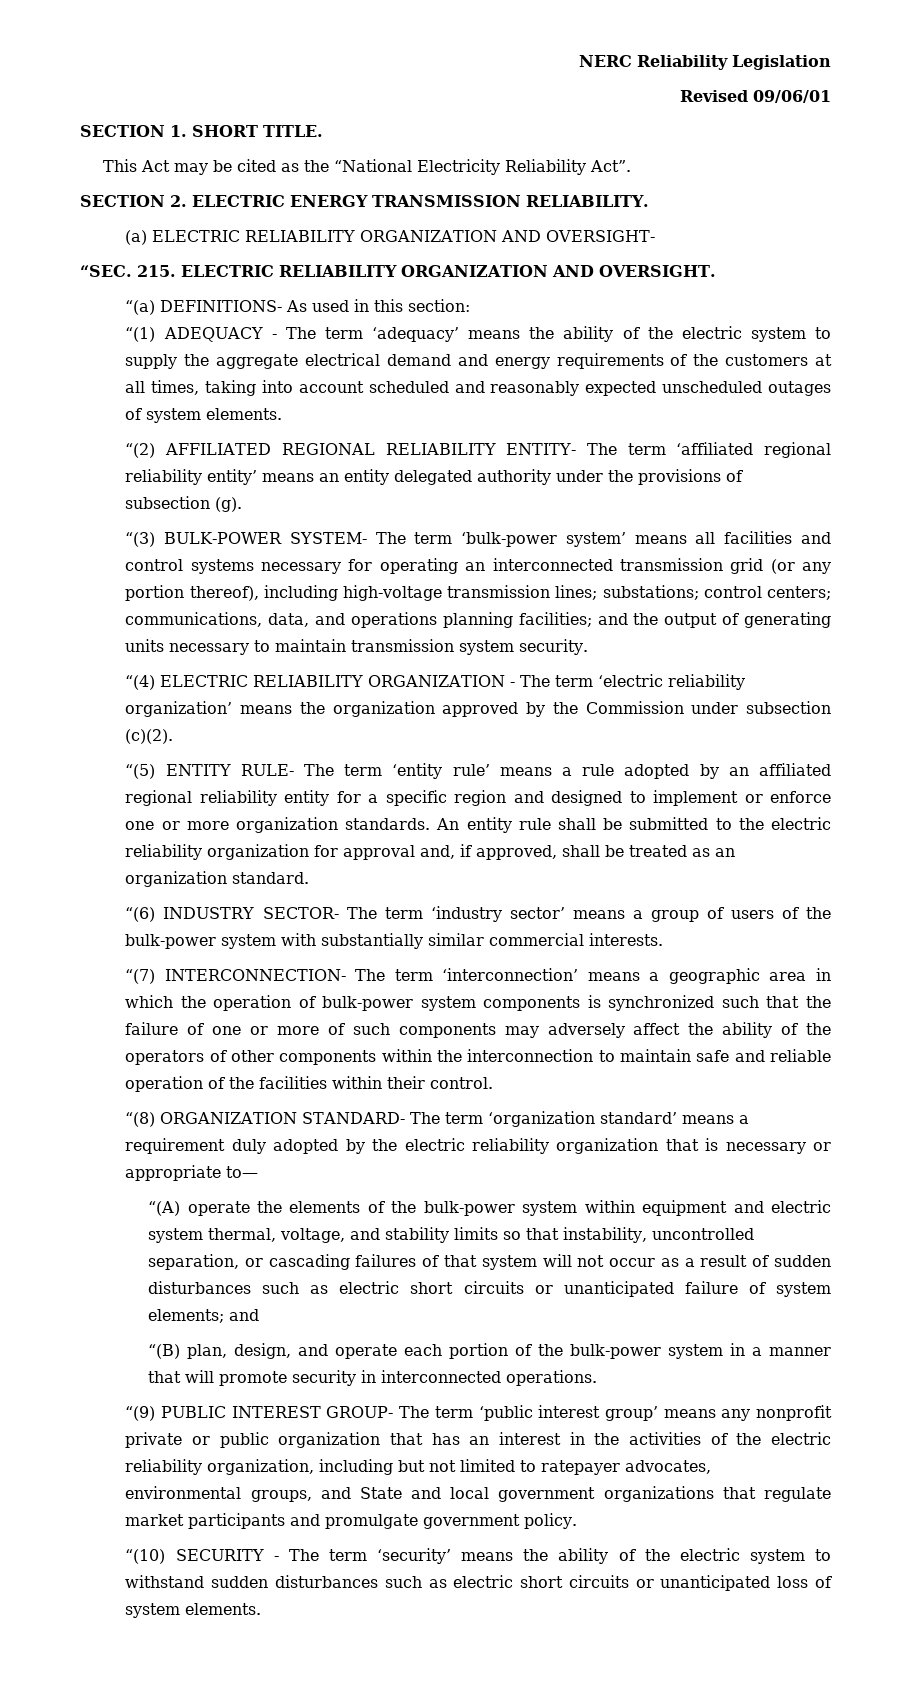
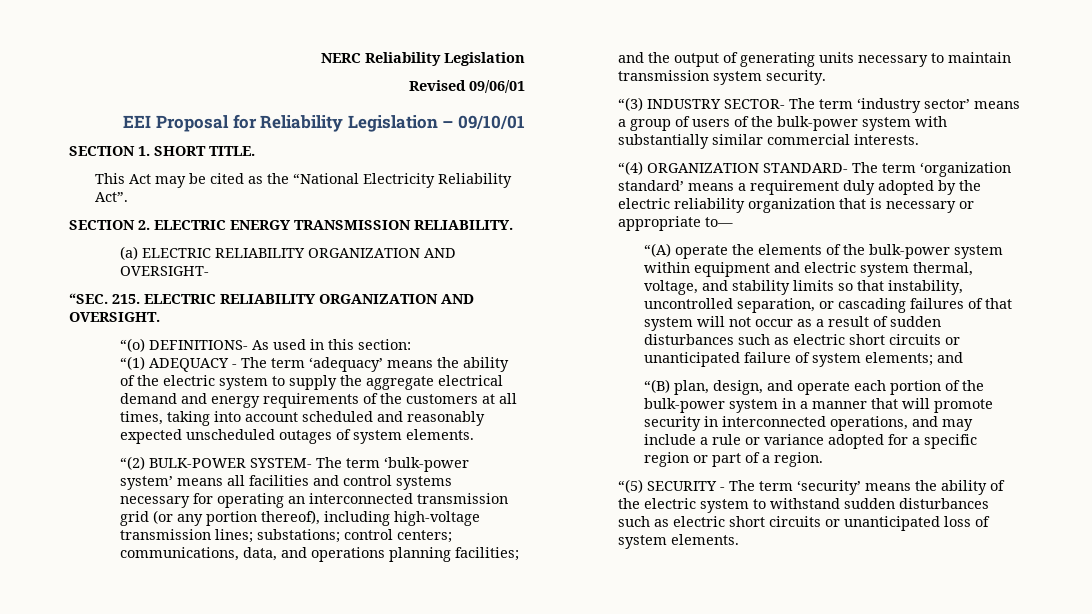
(831, 96) none -> [123,114,525,132] // EEI Proposal for Reliability Legislation – 09/10/01
[125,300,156,315] “(a) -> [120,338,146,352] “(o)
[165,442,831,458] [125,469,744,485] [125,496,243,512] [125,532,156,547] AFFILIATED REGIONAL RELIABILITY ENTITY- The term ‘affiliated regional reliability entity’ means an entity delegated authority under the provisions of subsection (g). // “(3) -> (146, 463) none
[125,674,746,690] [125,701,832,717] [125,729,174,744] [125,763,831,779] [125,790,831,806] [125,817,831,833] [125,844,736,860] [125,871,310,887] [125,907,156,922] “(4) ELECTRIC RELIABILITY ORGANIZATION - The term ‘electric reliability organization’ means the organization approved by the Commission under subsection (c)(2). // “(5) ENTITY RULE- The term ‘entity rule’ means a rule adopted by an affiliated regional reliability entity for a specific region and designed to implement or enforce one or more organization standards. An entity rule shall be submitted to the electric reliability organization for approval and, if approved, shall be treated as an organization standard. // “(6) -> [618,97,644,111] “(3)
[125,968,831,984] [125,995,831,1011] [125,1022,832,1038] [125,1049,832,1065] [125,1076,494,1092] [125,1112,156,1127] “(7) INTERCONNECTION- The term ‘interconnection’ means a geographic area in which the operation of bulk-power system components is synchronized such that the failure of one or more of such components may adversely affect the ability of the operators of other components within the interconnection to maintain safe and reliable operation of the facilities within their control. // “(8) -> [618,161,644,175] “(4)
[506,1370,598,1386] [125,1405,832,1421] [125,1432,831,1448] [125,1459,712,1475] [125,1486,832,1502] [125,1513,578,1529] [125,1549,166,1564] operations. // “(9) PUBLIC INTEREST GROUP- The term ‘public interest group’ means any nonprofit private or public organization that has an interest in the activities of the electric reliability organization, including but not limited to ratepayer advocates, environmental groups, and State and local government organizations that regulate market participants and promulgate government policy. // “(10) -> [829,416,973,431] [643,434,977,449] [643,452,823,467] [618,479,644,493] operations, and may include a rule or variance adopted for a specific region or part of a region. // “(5)

